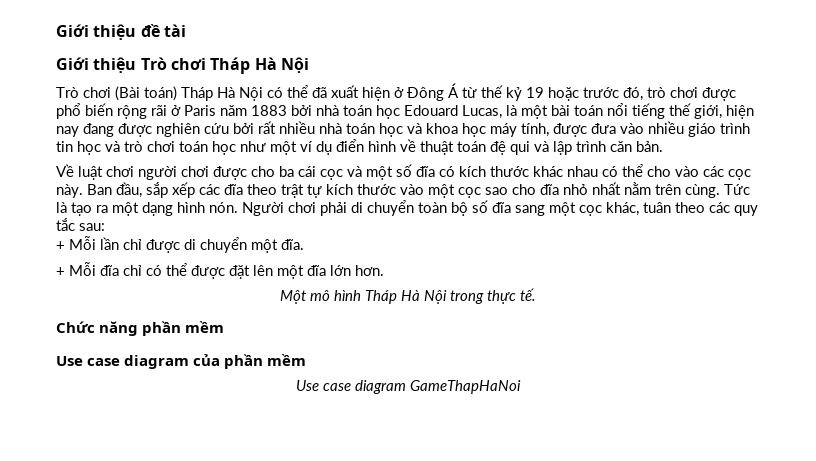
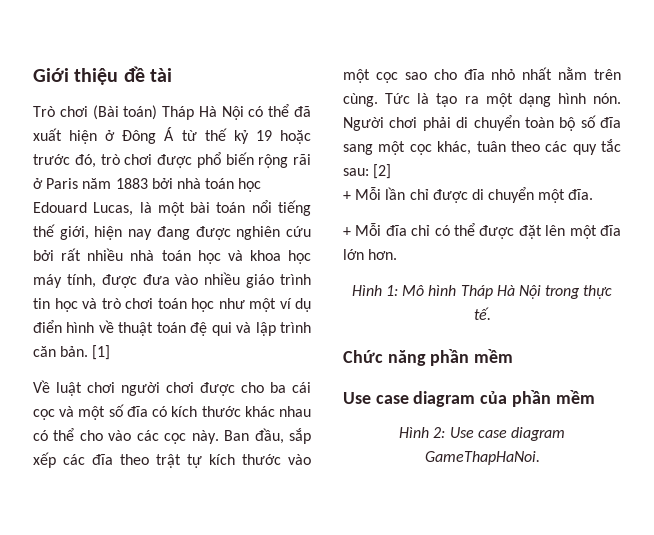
[56,57,309,74] // Giới thiệu Trò chơi Tháp Hà Nội -> (172, 75) none
(663, 146) none -> [92,345,111,360] [1]
(105, 227) none -> [373,164,392,179] [2]
[280,290,330,304] Một mô -> [351,285,425,296] Hình 1: Mô
[296,380,521,394] Use case diagram GameThapHaNoi -> [399,427,565,441] [424,451,540,465] Hình 2: Use case diagram GameThapHaNoi.

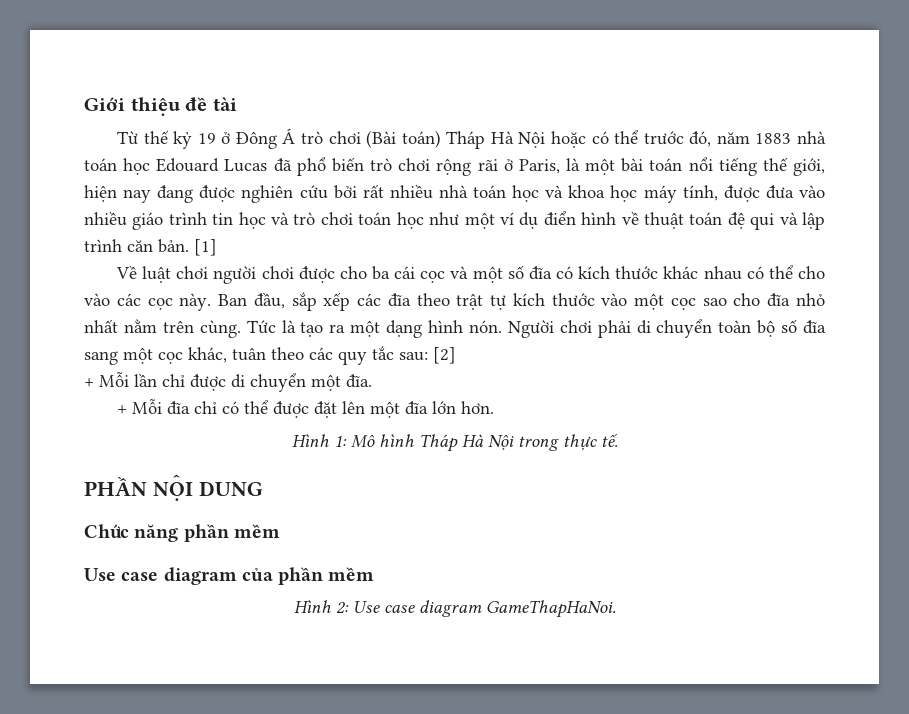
[33,106,55,117] Trò -> [117,128,324,149] Từ thế kỷ 19 ở Đông Á trò
[248,104,311,117] [33,127,311,144] [33,152,311,168] [33,178,79,189] có thể đã xuất hiện ở Đông Á từ thế kỷ 19 hoặc trước đó, trò chơi được phổ biến rộng rãi ở Paris -> [551,130,712,148] hoặc có thể trước đó,
[151,178,173,189] bởi -> (792, 138) none
[93,202,134,216] Lucas, -> [224,157,560,176] Lucas đã phổ biến trò chơi rộng rãi ở Paris,
(491, 313) none -> [84,474,263,501] // PHẦN NỘI DUNG

